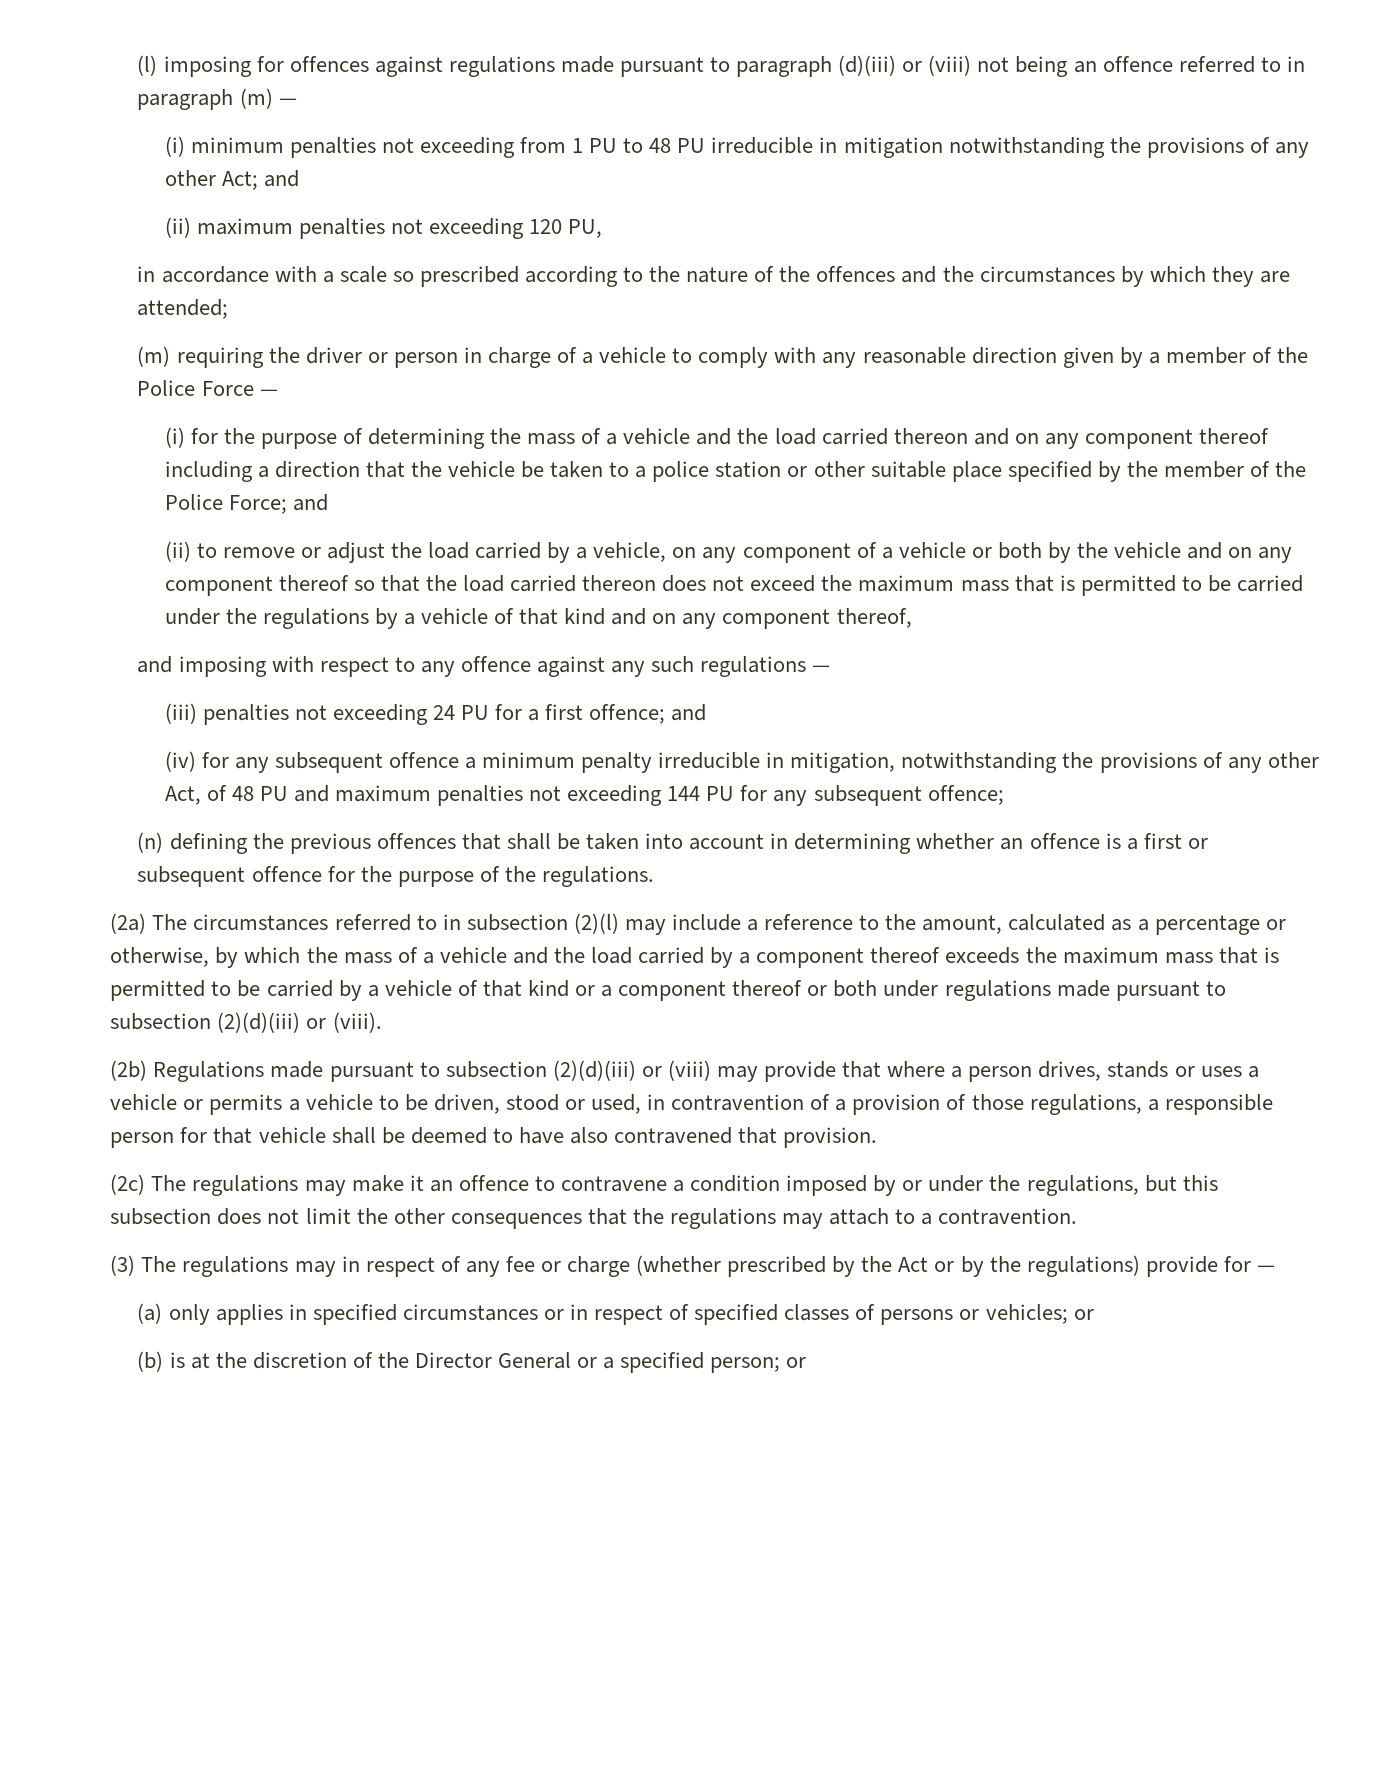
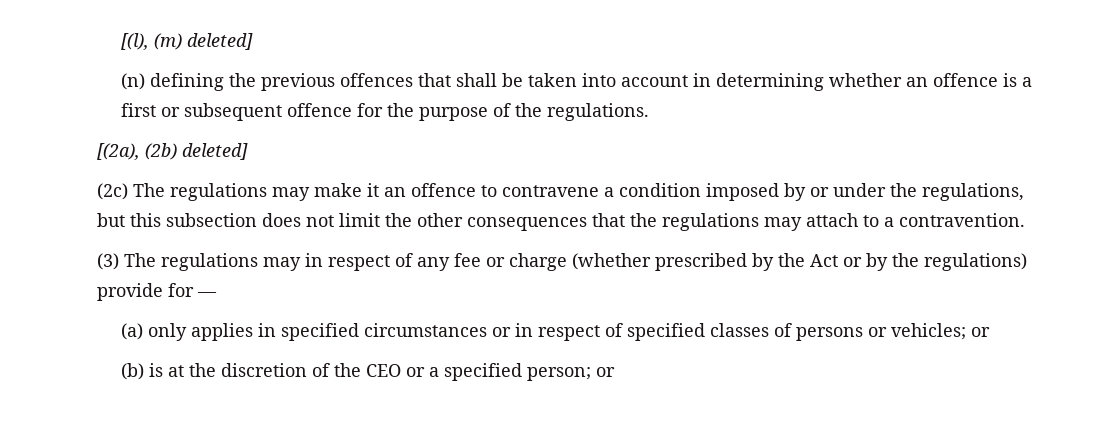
[137,55,1305,77] [137,88,297,110] [164,136,1309,158] [164,170,299,190] [164,217,603,239] [137,266,1290,287] [137,299,229,319] [137,346,1309,368] [137,380,278,396] [164,427,1270,449] [164,461,1307,482] [164,494,328,514] [164,541,1293,563] [164,575,1303,596] [164,608,912,629] [137,656,831,677] [164,703,707,725] [164,751,1319,773] [164,785,1004,806] (l) imposing for offences against regulations made pursuant to paragraph (d)(iii) or (viii) not being an offence referred to in paragraph (m) — // (i) minimum penalties not exceeding from 1 PU to 48 PU irreducible in mitigation notwithstanding the provisions of any other Act; and // (ii) maximum penalties not exceeding 120 PU, // in accordance with a scale so prescribed according to the nature of the offences and the circumstances by which they are attended; // (m) requiring the driver or person in charge of a vehicle to comply with any reasonable direction given by a member of the Police Force — // (i) for the purpose of determining the mass of a vehicle and the load carried thereon and on any component thereof including a direction that the vehicle be taken to a police station or other suitable place specified by the member of the Police Force; and // (ii) to remove or adjust the load carried by a vehicle, on any component of a vehicle or both by the vehicle and on any component thereof so that the load carried thereon does not exceed the maximum mass that is permitted to be carried under the regulations by a vehicle of that kind and on any component thereof, // and imposing with respect to any offence against any such regulations — // (iii) penalties not exceeding 24 PU for a first offence; and // (iv) for any subsequent offence a minimum penalty irreducible in mitigation, notwithstanding the provisions of any other Act, of 48 PU and maximum penalties not exceeding 144 PU for any subsequent offence; -> [120,33,253,50] [(l), (m) deleted]
[110,913,1286,935] [110,947,1279,968] [110,980,1226,1001] [110,1012,382,1033] [110,1060,1259,1082] [110,1094,1273,1115] [110,1127,878,1148] (2a) The circumstances referred to in subsection (2)(l) may include a reference to the amount, calculated as a percentage or otherwise, by which the mass of a vehicle and the load carried by a component thereof exceeds the maximum mass that is permitted to be carried by a vehicle of that kind or a component thereof or both under regulations made pursuant to subsection (2)(d)(iii) or (viii). // (2b) Regulations made pursuant to subsection (2)(d)(iii) or (viii) may provide that where a person drives, stands or uses a vehicle or permits a vehicle to be driven, stood or used, in contravention of a provision of those regulations, a responsible person for that vehicle shall be deemed to have also contravened that provision. -> [96,143,248,160] [(2a), (2b) deleted]
[414,1352,572,1369] Director General -> [365,364,401,377] CEO

